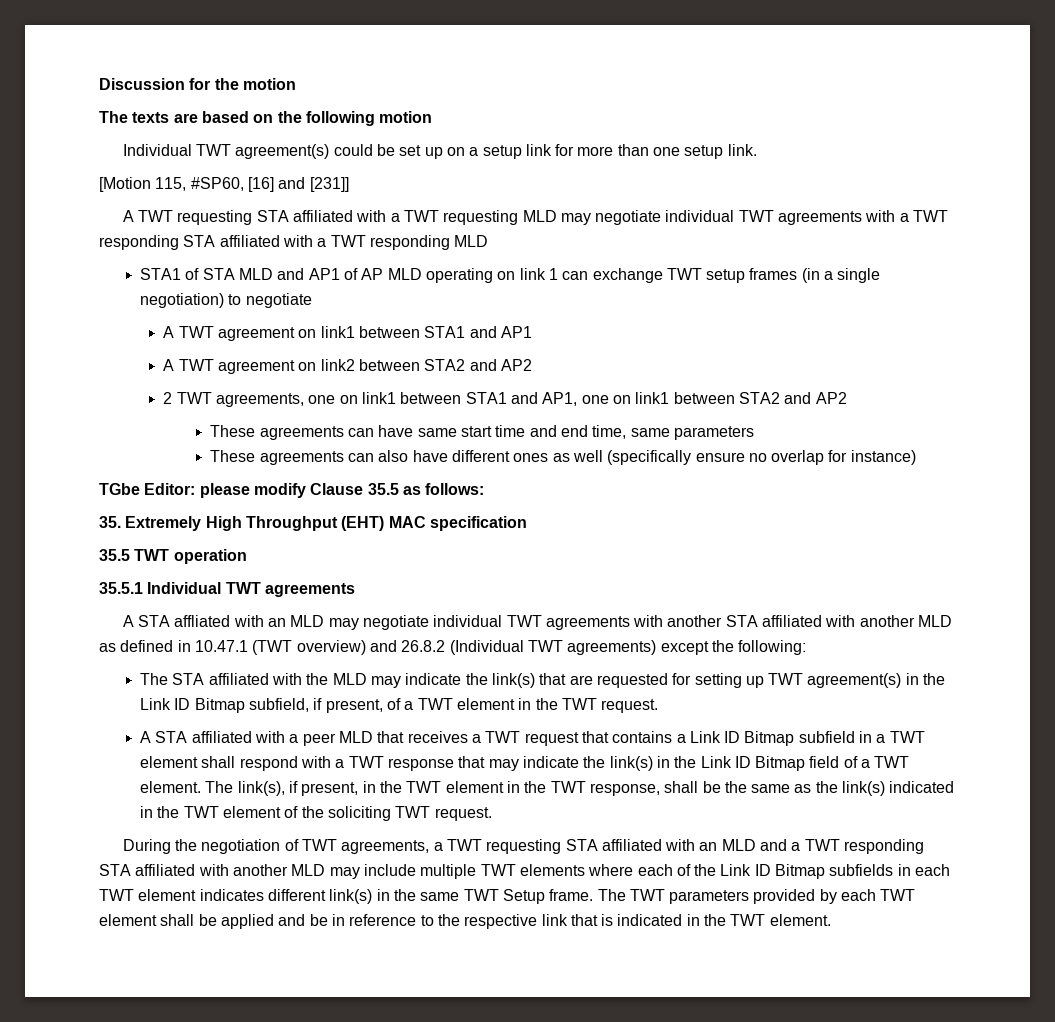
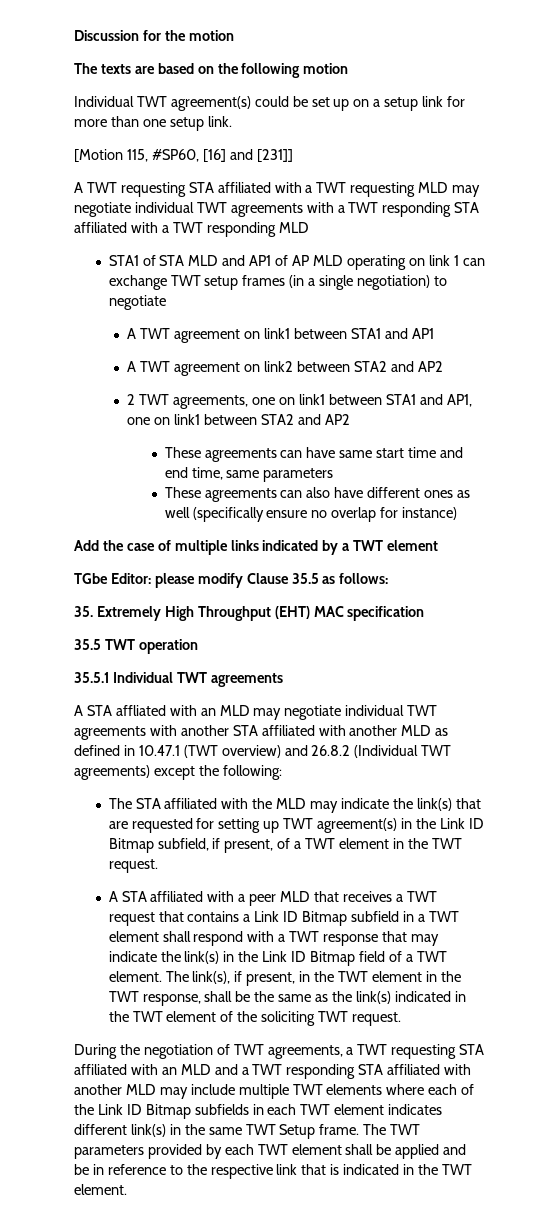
(916, 457) none -> [74,540,439,555] // Add the case of multiple links indicated by a TWT element

